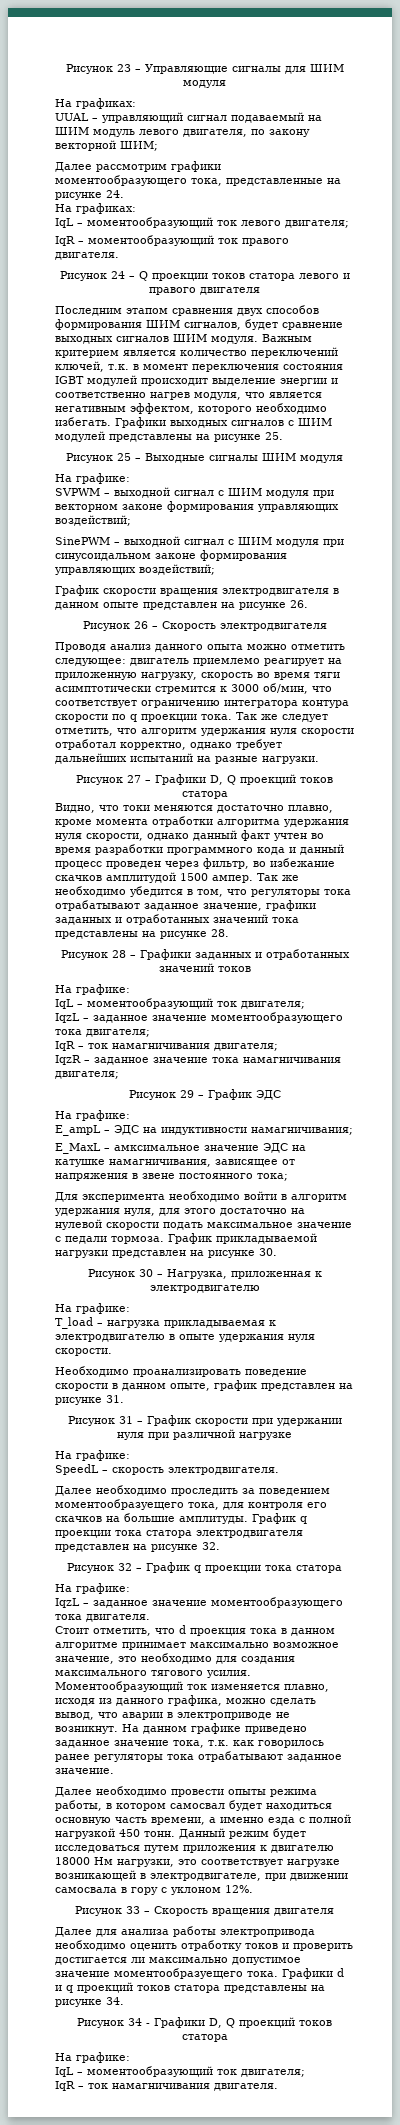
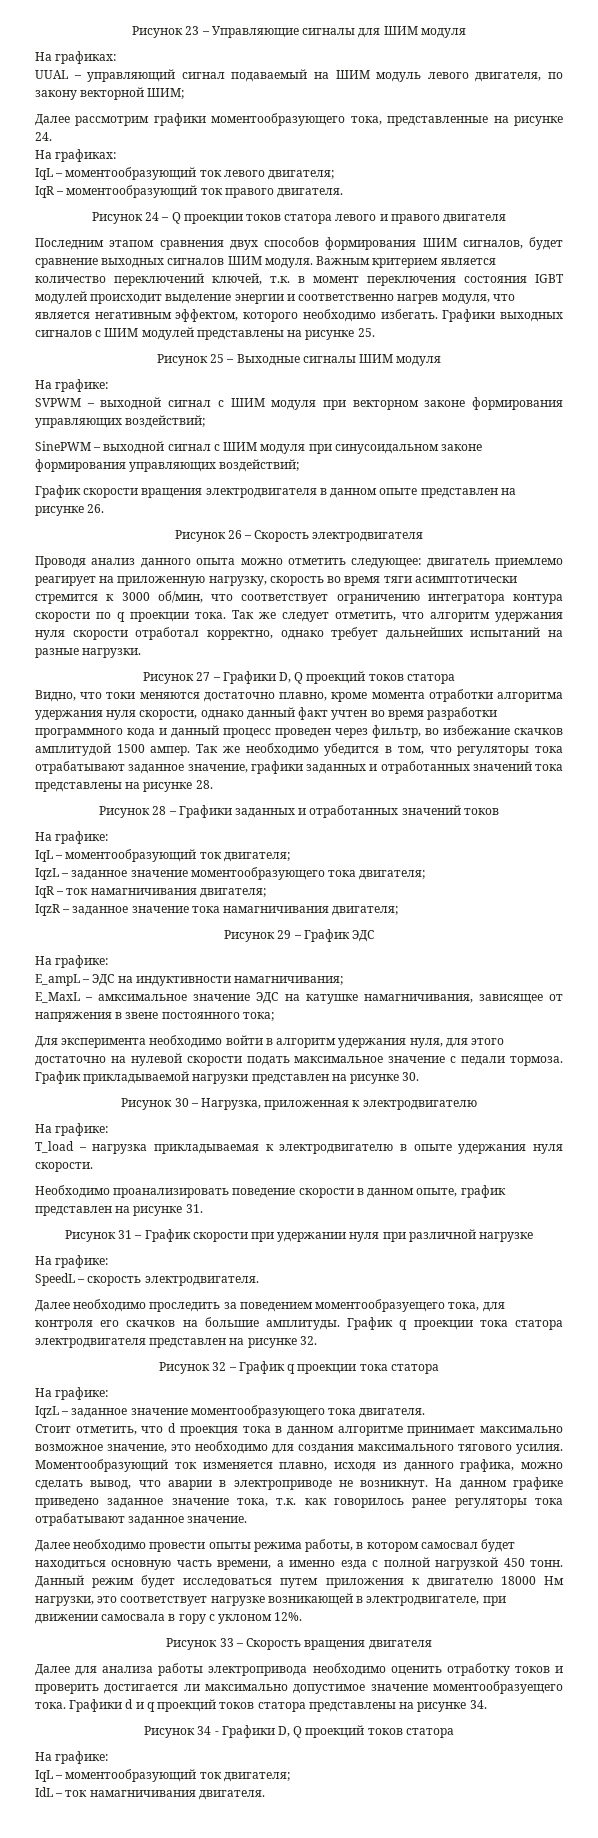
[55,2081,75,2091] IqR -> [35,1787,53,1797] IdL

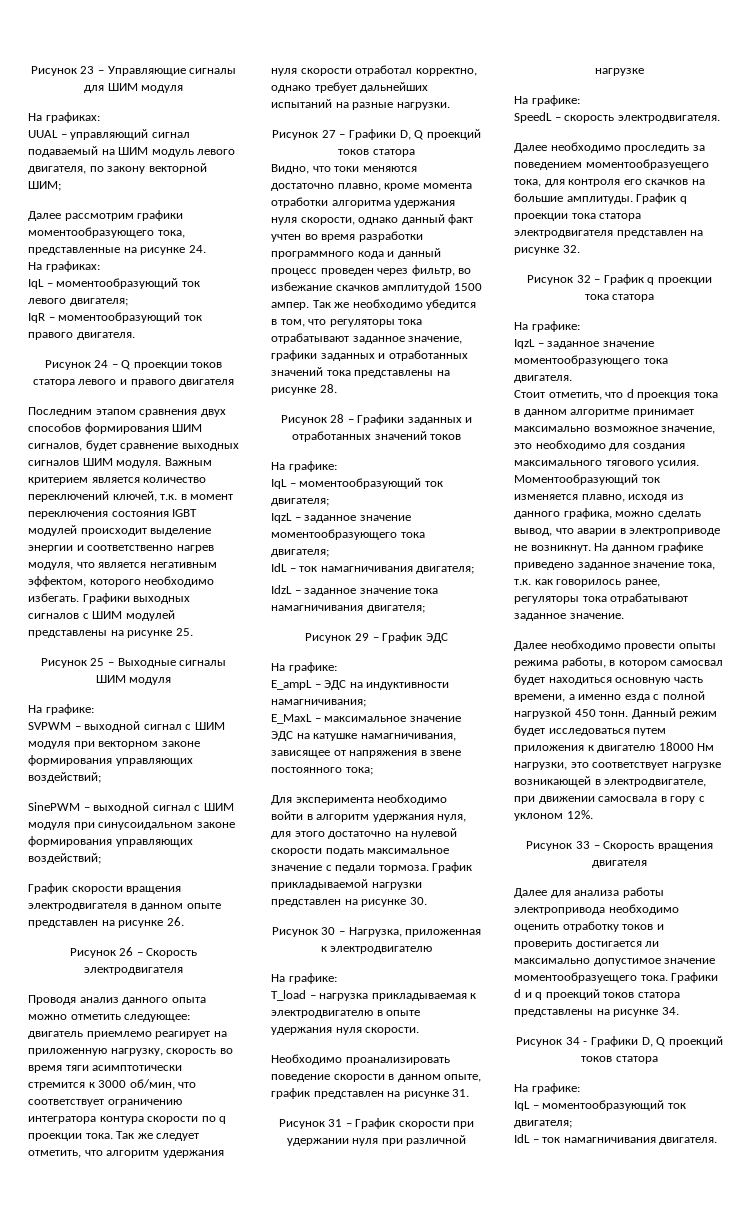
[35,886,54,898] IqR -> [271,563,287,572] IdL
[35,904,60,916] IqzR -> [271,585,292,594] IdzL
[98,994,188,1001] амксимальное -> [324,716,407,722] максимальное
[412,1498,447,1508] ранее -> [624,579,660,587] ранее,

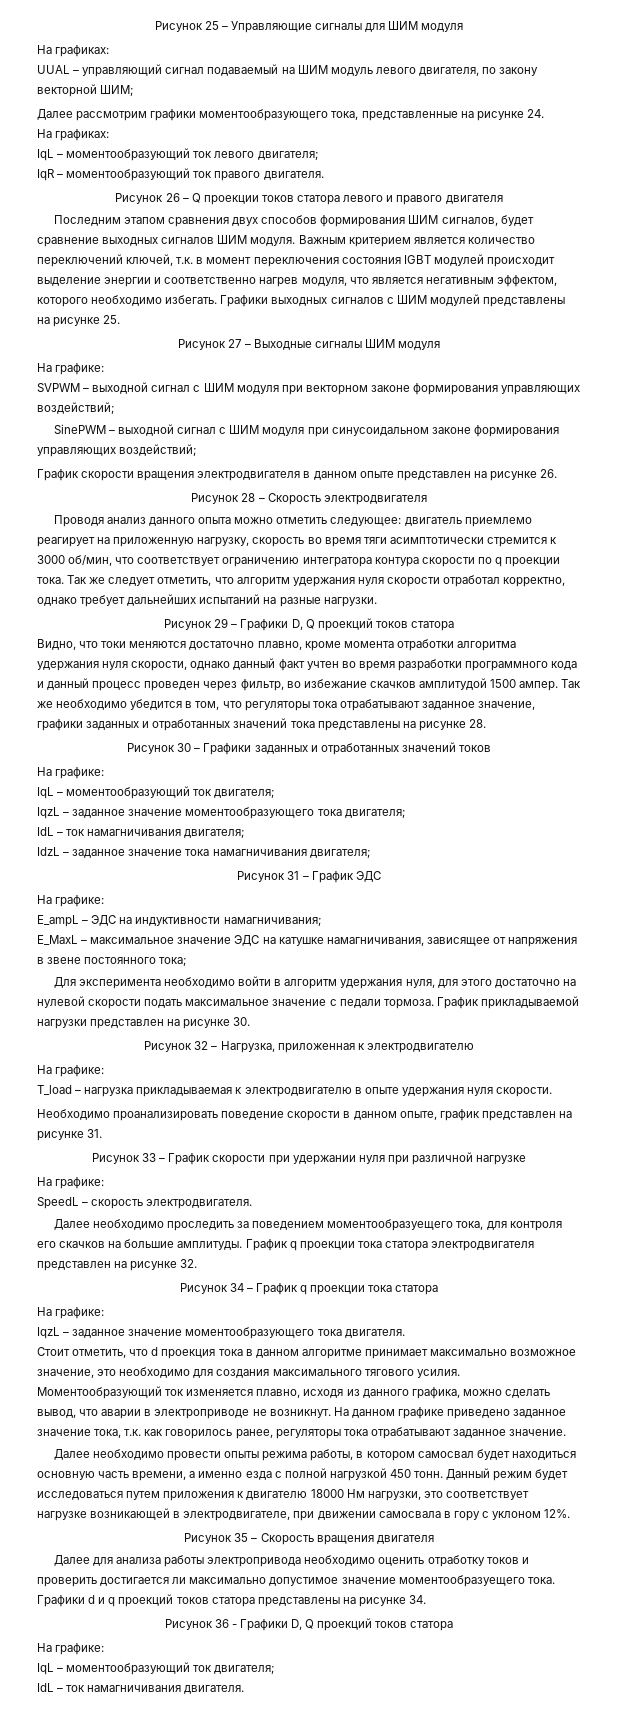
[30,66,95,76] Рисунок 23 -> [154,21,219,32] Рисунок 25
[94,360,109,368] 24 -> [165,193,180,202] 26
[90,658,105,666] 25 -> [227,339,242,348] 27
[119,947,134,956] 26 -> [241,493,256,502] 28
[321,130,336,138] 27 -> [214,618,229,628] 29
[330,414,345,423] 28 -> [177,743,192,752] 30
[354,633,369,641] 29 -> [287,871,300,880] 31
[321,927,336,935] 30 -> [194,1041,209,1050] 32
[328,1119,343,1127] 31 -> [142,1153,157,1162] 33
[576,275,591,283] 32 -> [229,1283,244,1292] 34
[575,841,590,849] 33 -> [234,1533,249,1542] 35
[565,1037,580,1045] 34 -> [214,1619,229,1628] 36

